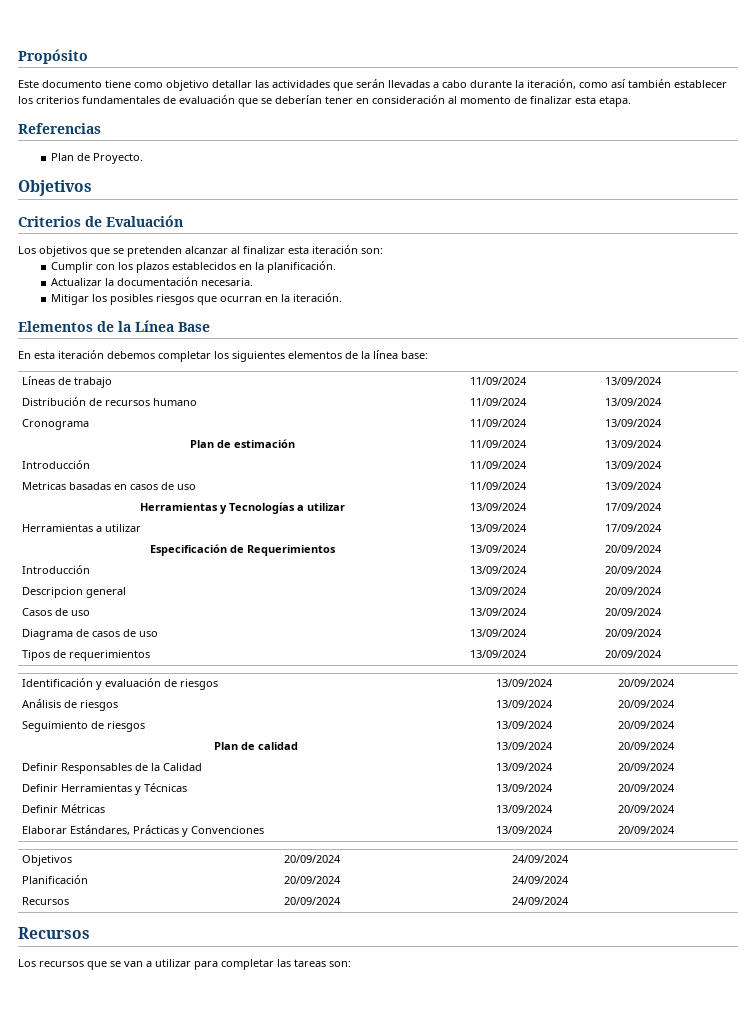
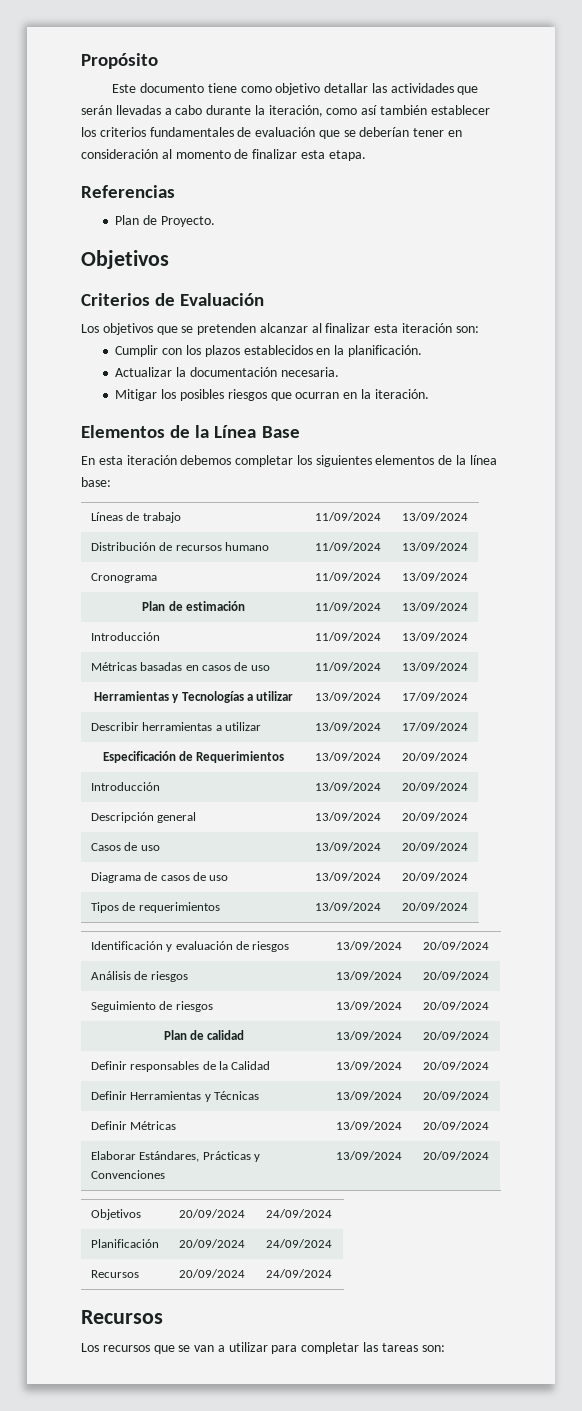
[22,482,67,490] Metricas -> [90,662,137,671] Métricas
[22,524,94,532] Herramientas -> [90,722,213,731] Describir herramientas
[22,587,84,598] Descripcion -> [90,812,154,823] Descripción
[61,763,133,774] Responsables -> [130,1061,200,1072] responsables

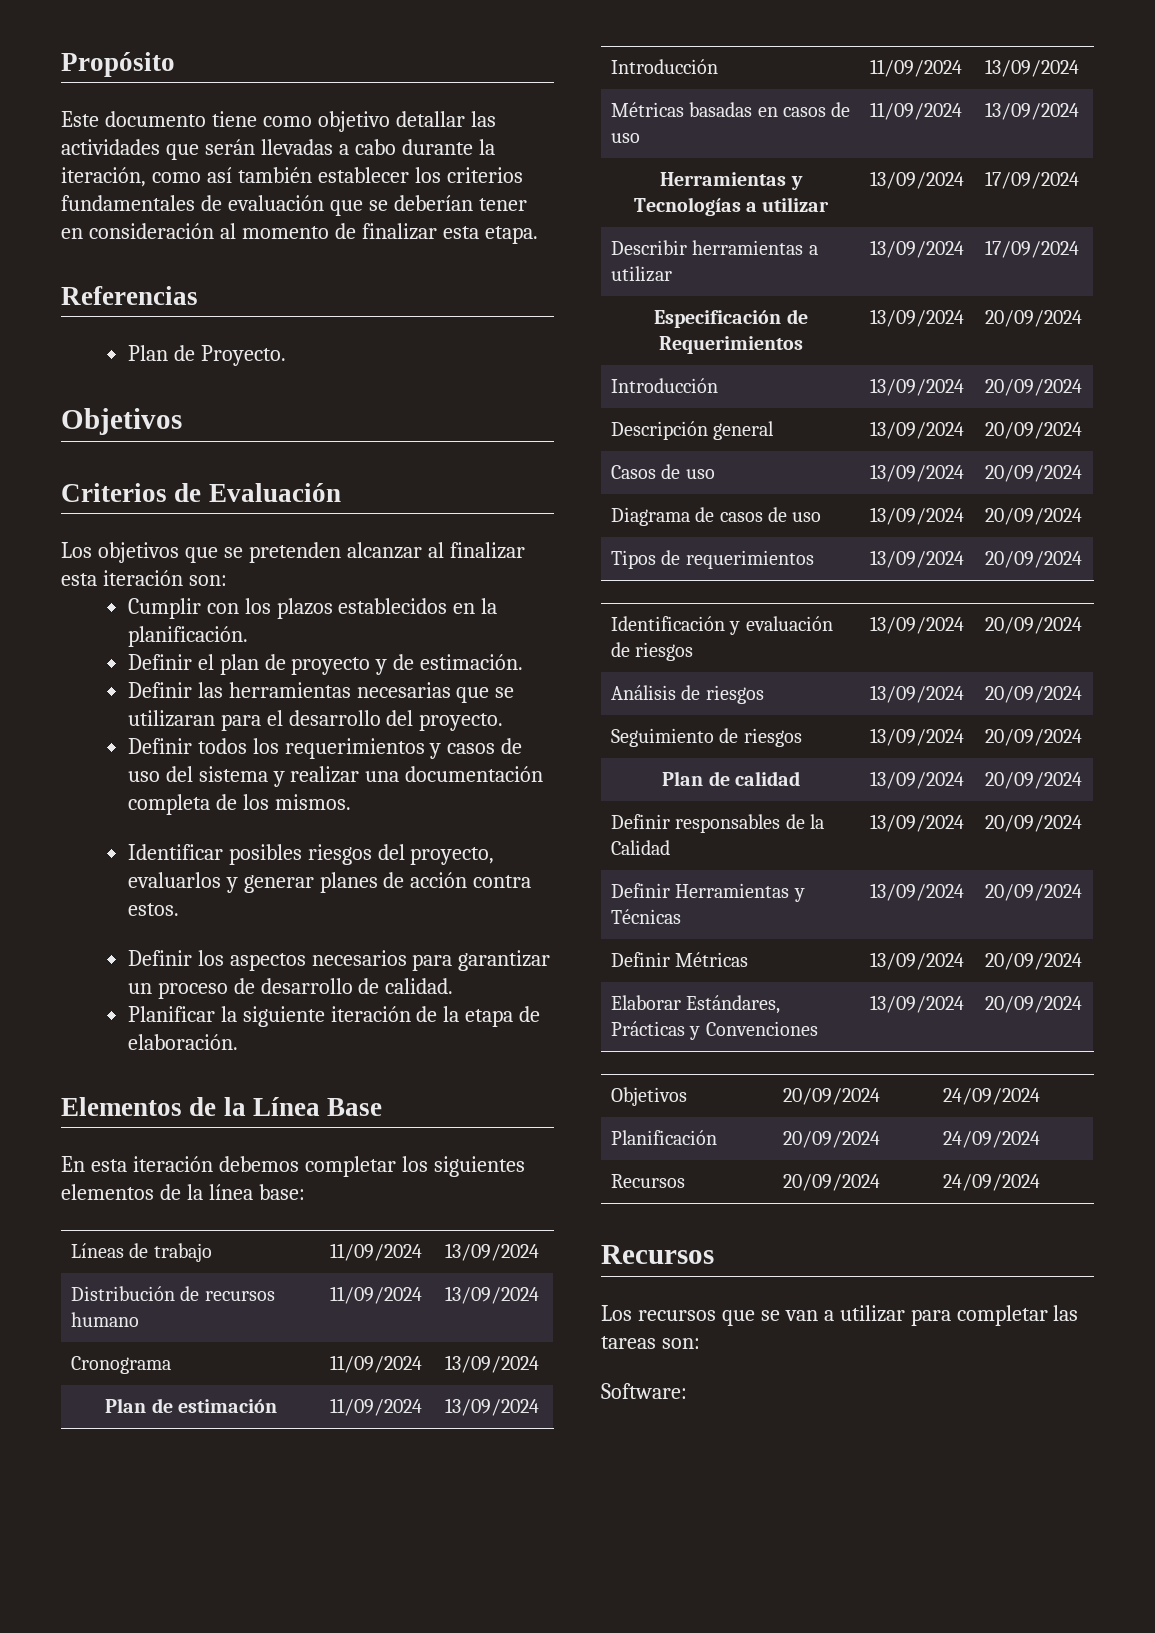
[115,367,339,377] [115,389,429,401] Actualizar la documentación necesaria. // Mitigar los posibles riesgos que ocurran en la iteración. -> [127,654,524,675] [127,682,515,703] [127,710,504,731] [127,738,523,759] [127,766,544,787] [127,794,351,815] [127,844,495,865] [127,872,532,893] [127,903,179,916] [127,950,551,971] [127,978,454,999] [127,1006,541,1027] [127,1034,238,1050] Definir el plan de proyecto y de estimación. // Definir las herramientas necesarias que se utilizaran para el desarrollo del proyecto. // Definir todos los requerimientos y casos de uso del sistema y realizar una documentación completa de los mismos. // Identificar posibles riesgos del proyecto, evaluarlos y generar planes de acción contra estos. // Definir los aspectos necesarios para garantizar un proceso de desarrollo de calidad. // Planificar la siguiente iteración de la etapa de elaboración.
(445, 1348) none -> [601,1383,687,1399] // Software:

